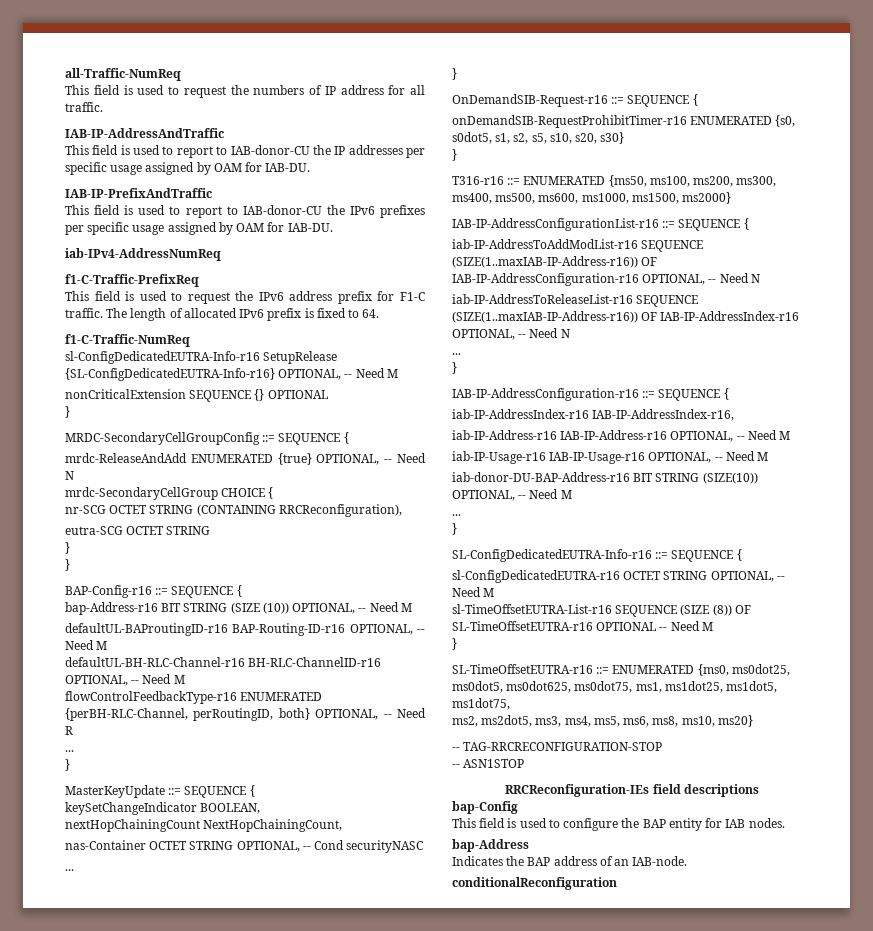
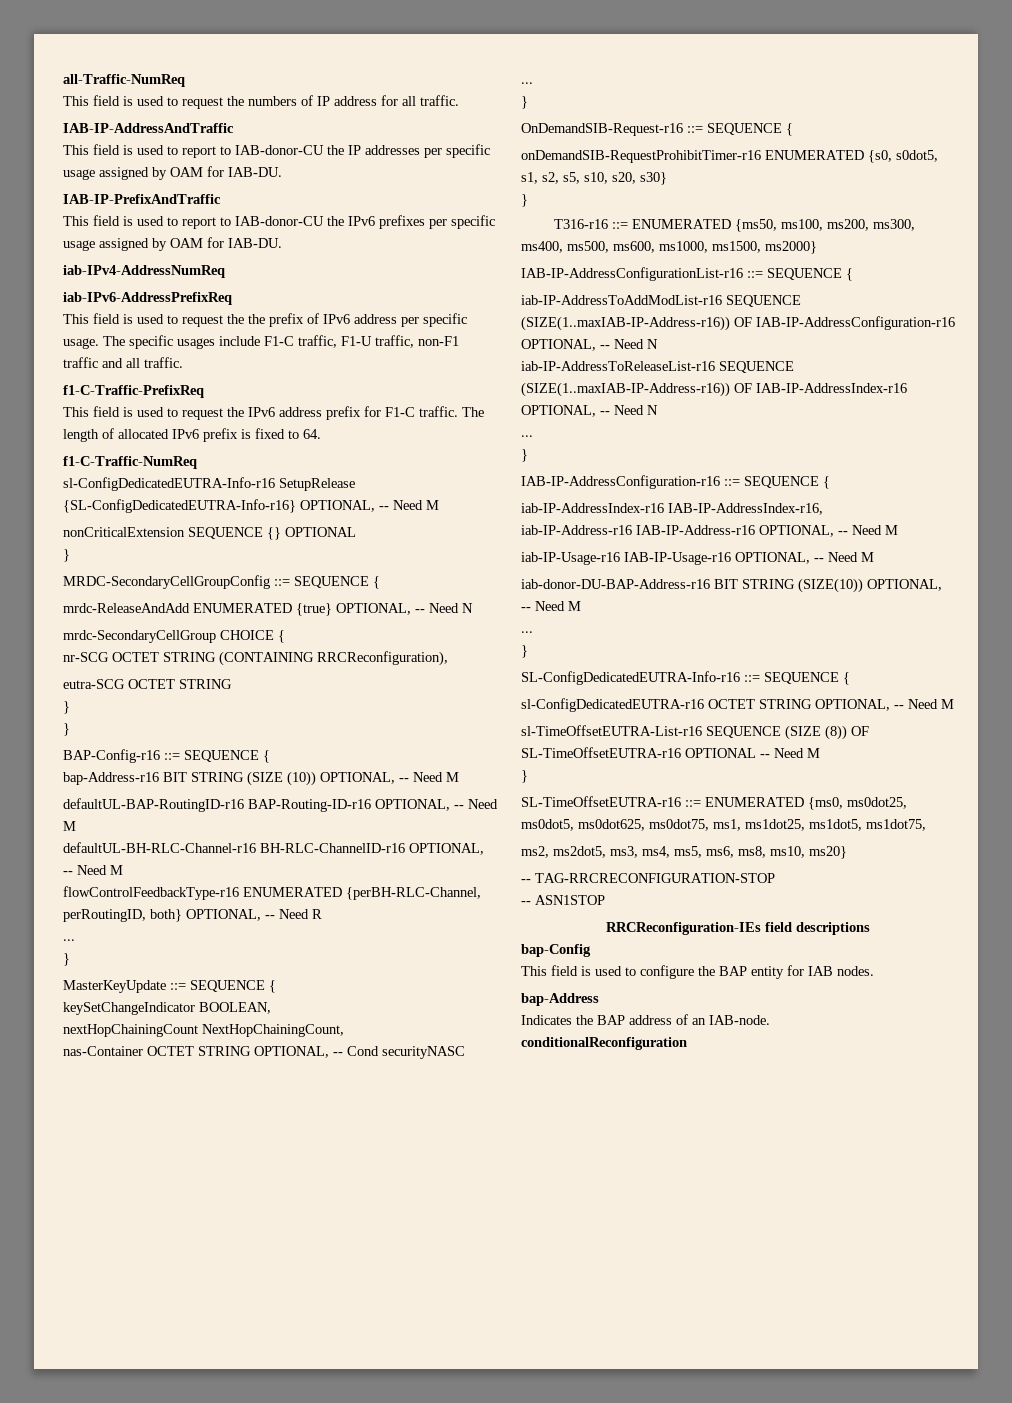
(221, 254) none -> [63,292,232,305] [63,313,467,327] [63,335,459,349] [63,357,183,368] // iab-IPv6-AddressPrefixReq // This field is used to request the the prefix of IPv6 address per specific usage. The specific usages include F1-C traffic, F1-U traffic, non-F1 traffic and all traffic.
[65,623,228,636] defaultUL-BAProutingID-r16 -> [63,798,244,812] defaultUL-BAP-RoutingID-r16

